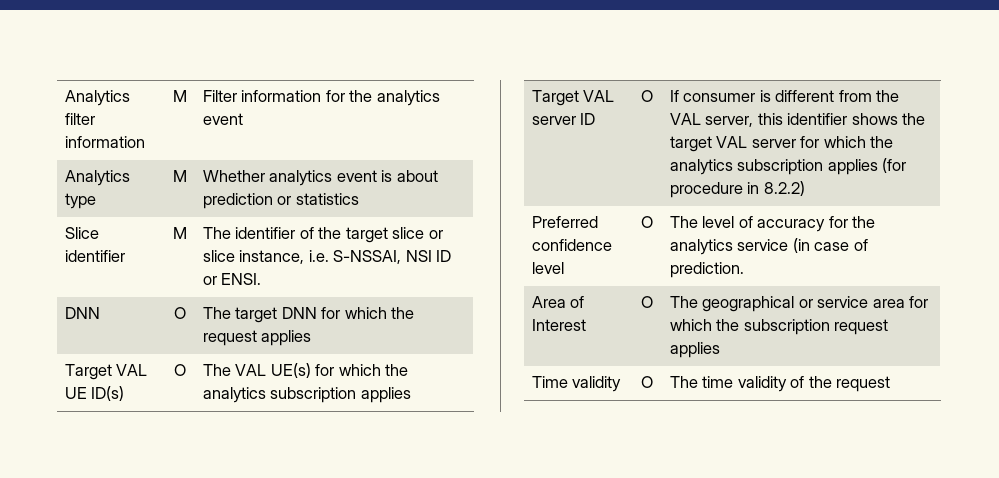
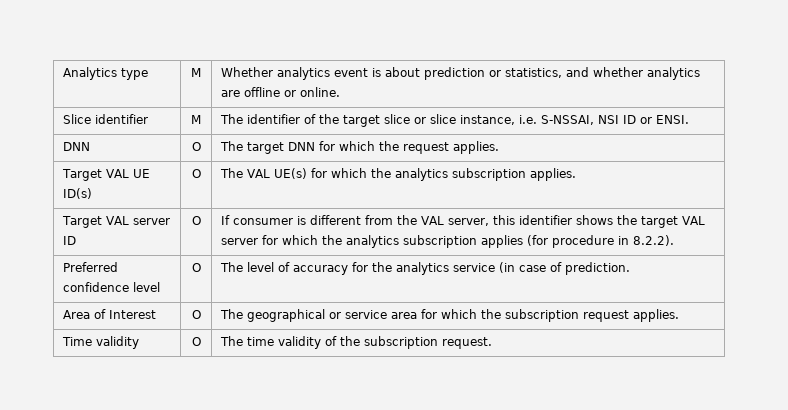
[64,90,130,106] [64,113,95,125] [64,136,145,148] [173,90,187,102] [202,90,440,106] [202,113,243,125] [64,170,130,186] Analytics filter information | M | Filter information for the analytics event // Analytics -> [63,67,118,80] Analytics
[295,193,359,205] statistics -> [505,67,701,80] [221,87,341,97] statistics, and whether analytics are offline or online.
[261,330,312,346] applies -> [453,141,500,154] applies.
[360,387,411,403] applies -> [530,168,577,181] applies.
[763,181,805,196] 8.2.2) -> [633,235,675,246] 8.2.2).
[669,342,720,358] applies -> [633,309,680,322] applies.
[836,376,891,392] request -> [364,336,493,349] subscription request.

